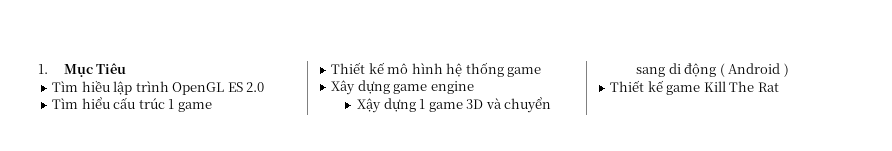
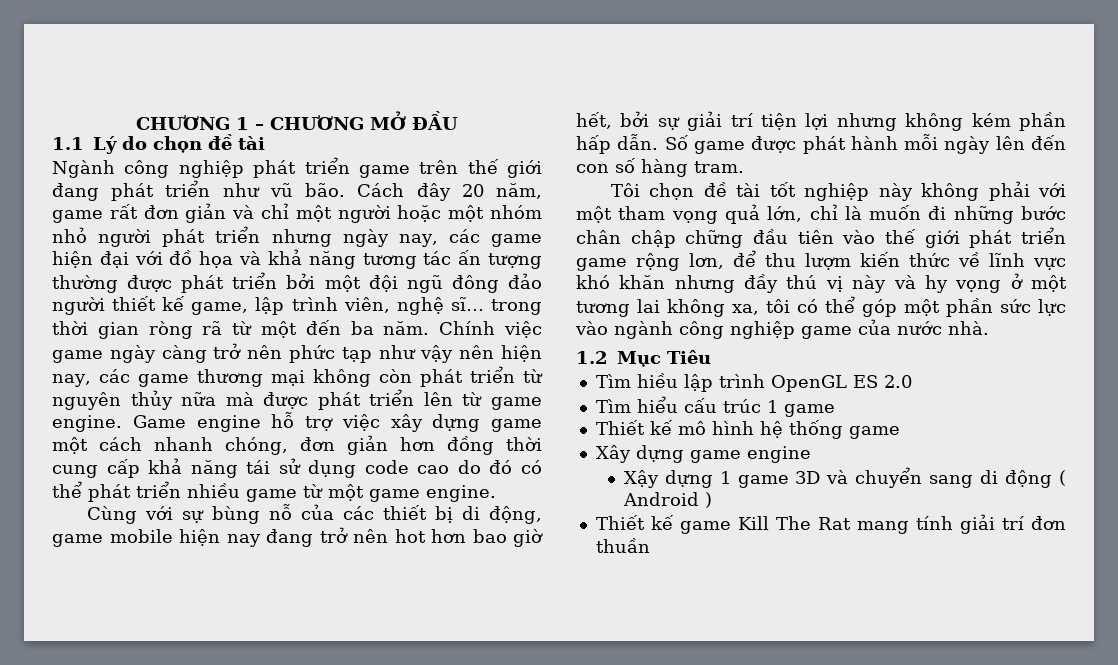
[38,64,48,74] 1. -> [136,111,458,130] [52,134,265,154] [52,157,542,178] [52,180,542,201] [52,203,543,223] [52,226,542,247] [52,249,542,269] [52,272,542,293] [52,296,542,315] [52,320,543,339] [52,343,542,363] [52,366,543,387] [52,389,542,410] [52,412,542,432] [52,435,542,455] [52,458,542,478] [52,481,496,502] [86,504,543,524] [52,527,543,547] [576,111,1066,131] [576,134,1066,154] [576,158,744,177] [610,181,1066,201] [576,204,1066,224] [576,227,1066,248] [576,250,1066,271] [576,273,1067,293] [576,296,1066,317] [575,319,989,339] [576,351,608,364] CHƯƠNG 1 – CHƯƠNG MỞ ĐẦU // 1.1 Lý do chọn đề tài // Ngành công nghiệp phát triển game trên thế giới đang phát triển như vũ bão. Cách đây 20 năm, game rất đơn giản và chỉ một người hoặc một nhóm nhỏ người phát triển nhưng ngày nay, các game hiện đại với đồ họa và khả năng tương tác ấn tượng thường được phát triển bởi một đội ngũ đông đảo người thiết kế game, lập trình viên, nghệ sĩ… trong thời gian ròng rã từ một đến ba năm. Chính việc game ngày càng trở nên phức tạp như vậy nên hiện nay, các game thương mại không còn phát triển từ nguyên thủy nữa mà được phát triển lên từ game engine. Game engine hỗ trợ việc xây dựng game một cách nhanh chóng, đơn giản hơn đồng thời cung cấp khả năng tái sử dụng code cao do đó có thể phát triển nhiều game từ một game engine. // Cùng với sự bùng nỗ của các thiết bị di động, game mobile hiện nay đang trở nên hot hơn bao giờ hết, bởi sự giải trí tiện lợi nhưng không kém phần hấp dẫn. Số game được phát hành mỗi ngày lên đến con số hàng tram. // Tôi chọn đề tài tốt nghiệp này không phải với một tham vọng quả lớn, chỉ là muốn đi những bước chân chập chững đầu tiên vào thế giới phát triển game rộng lơn, để thu lượm kiến thức về lĩnh vực khó khăn nhưng đầy thú vị này và hy vọng ở một tương lai không xa, tôi có thể góp một phần sức lực vào ngành công nghiệp game của nước nhà. // 1.2
(779, 87) none -> [856,514,1066,534] [595,538,650,553] mang tính giải trí đơn thuần

